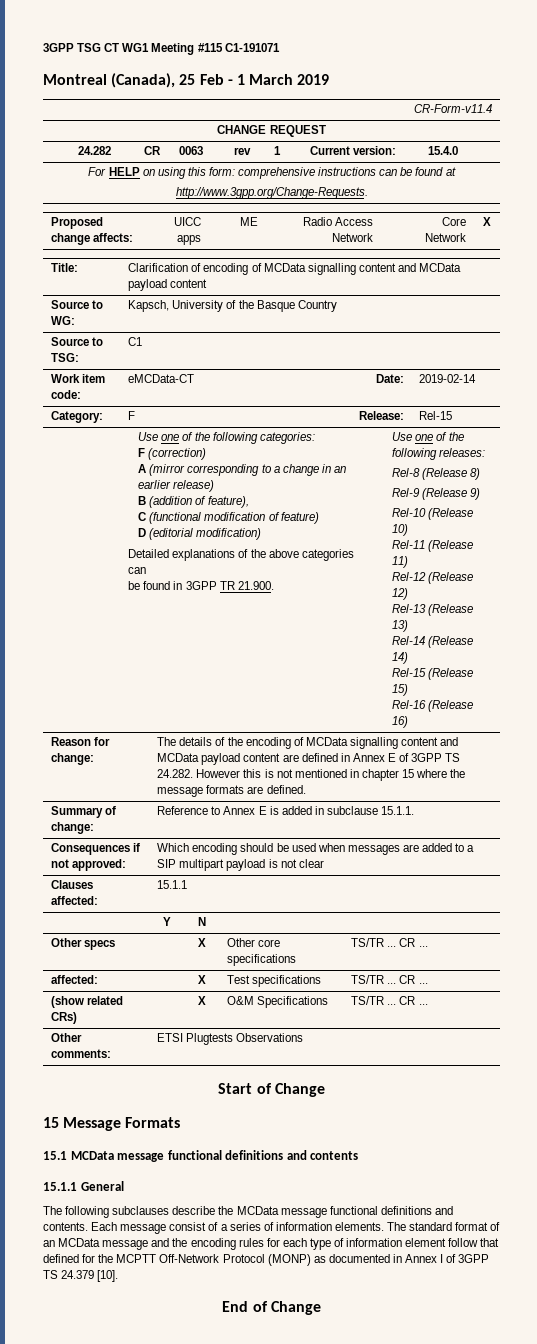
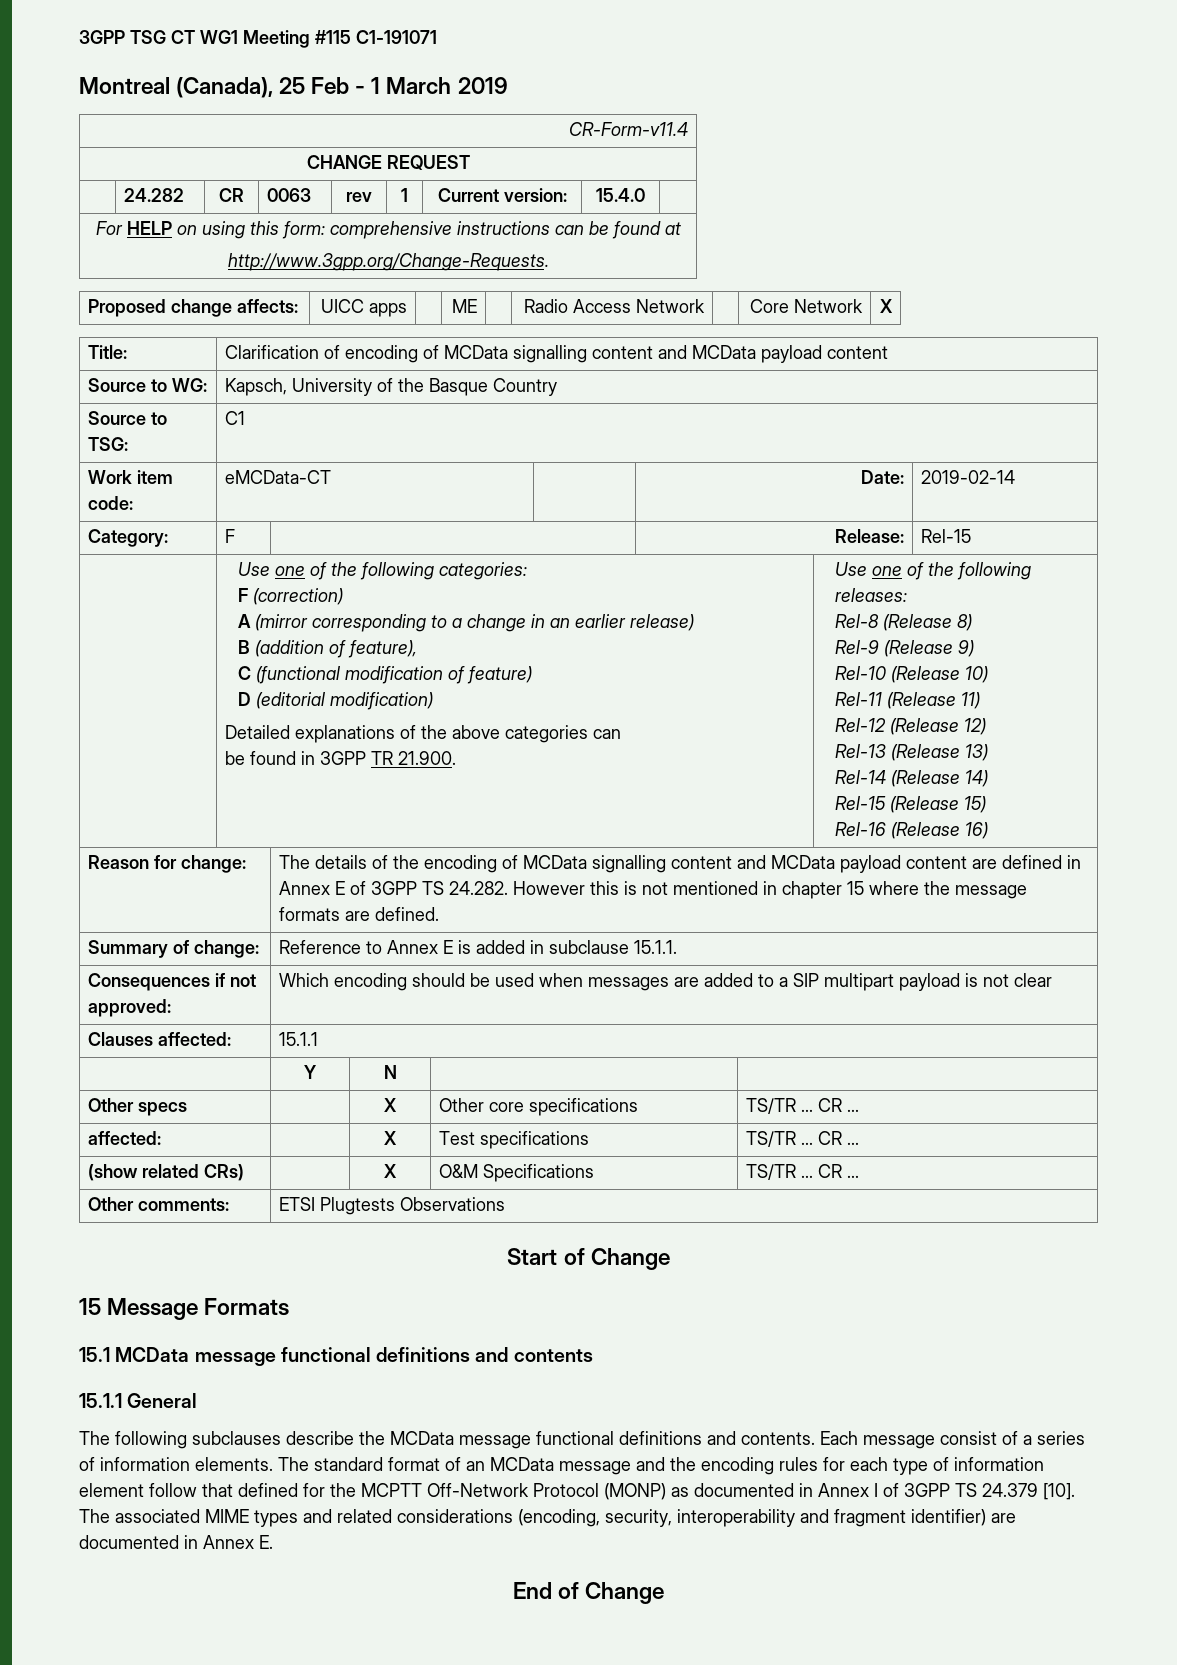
(119, 1276) none -> [79,1509,1016,1527] [79,1535,273,1549] The associated MIME types and related considerations (encoding, security, interoperability and fragment identifier) are documented in Annex E.

